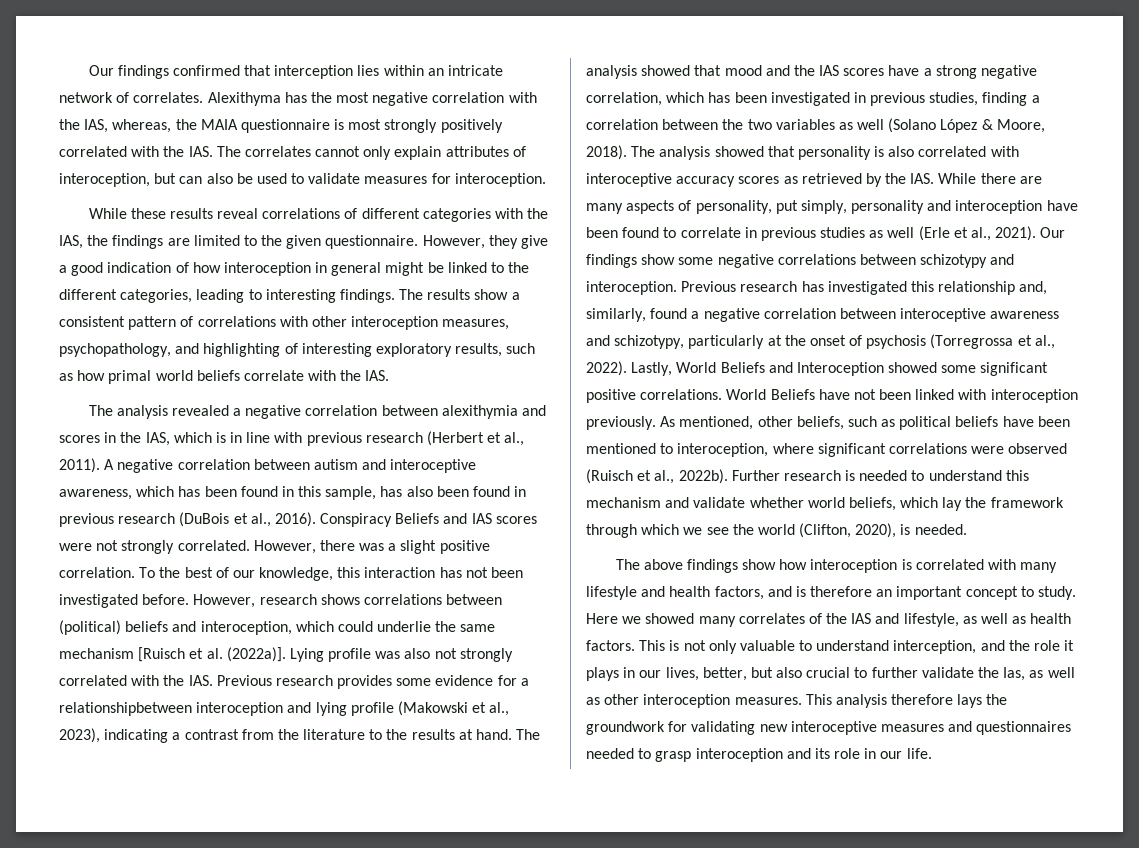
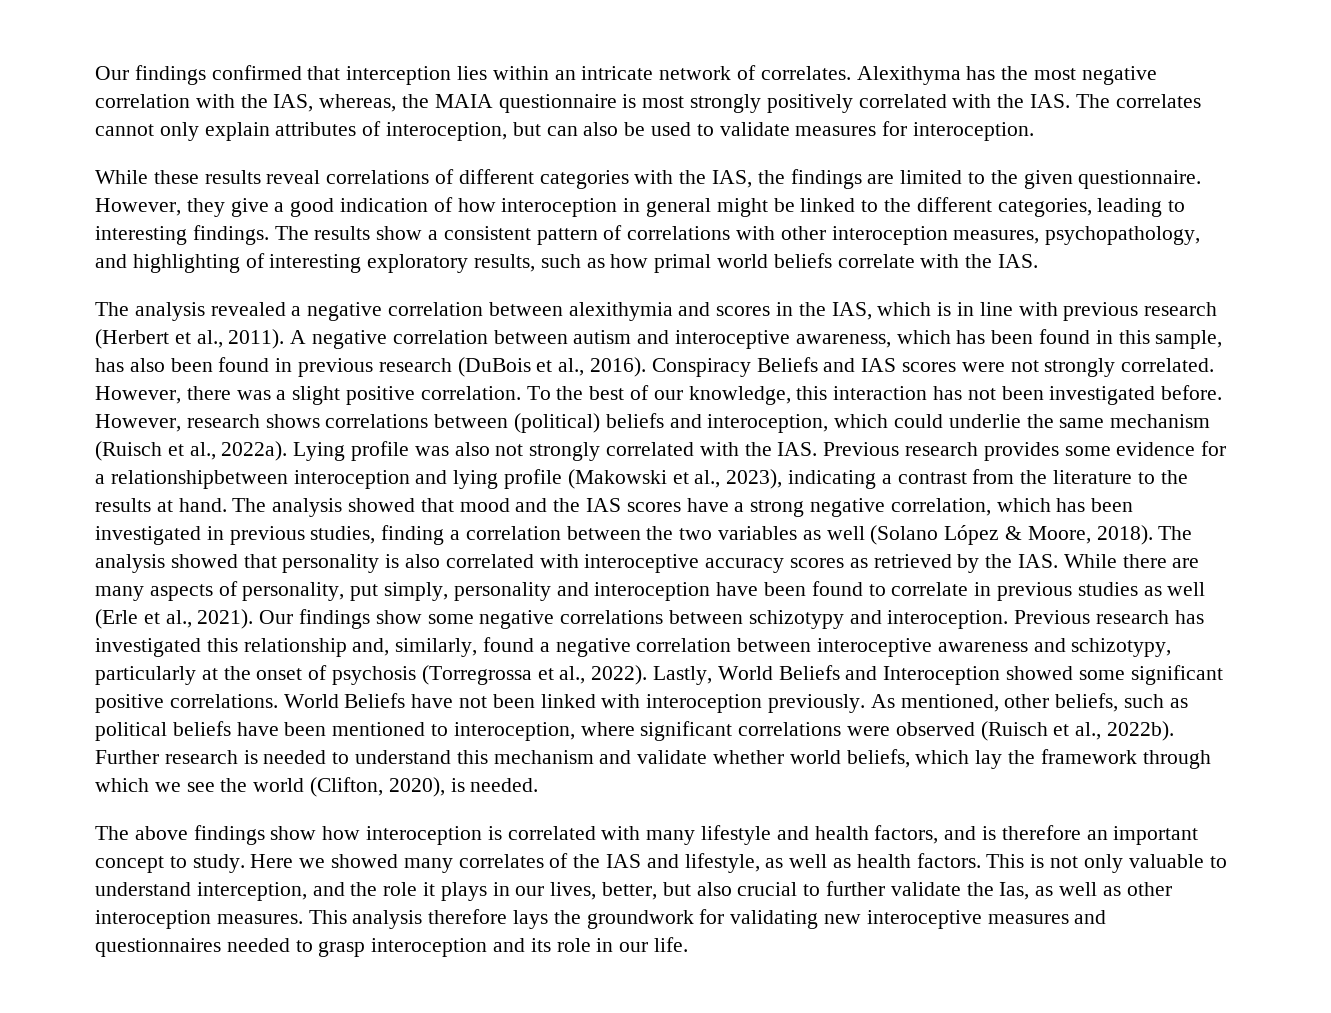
[138,647,286,662] [Ruisch et al. (2022a)]. -> [95,441,288,461] (Ruisch et al., 2022a).

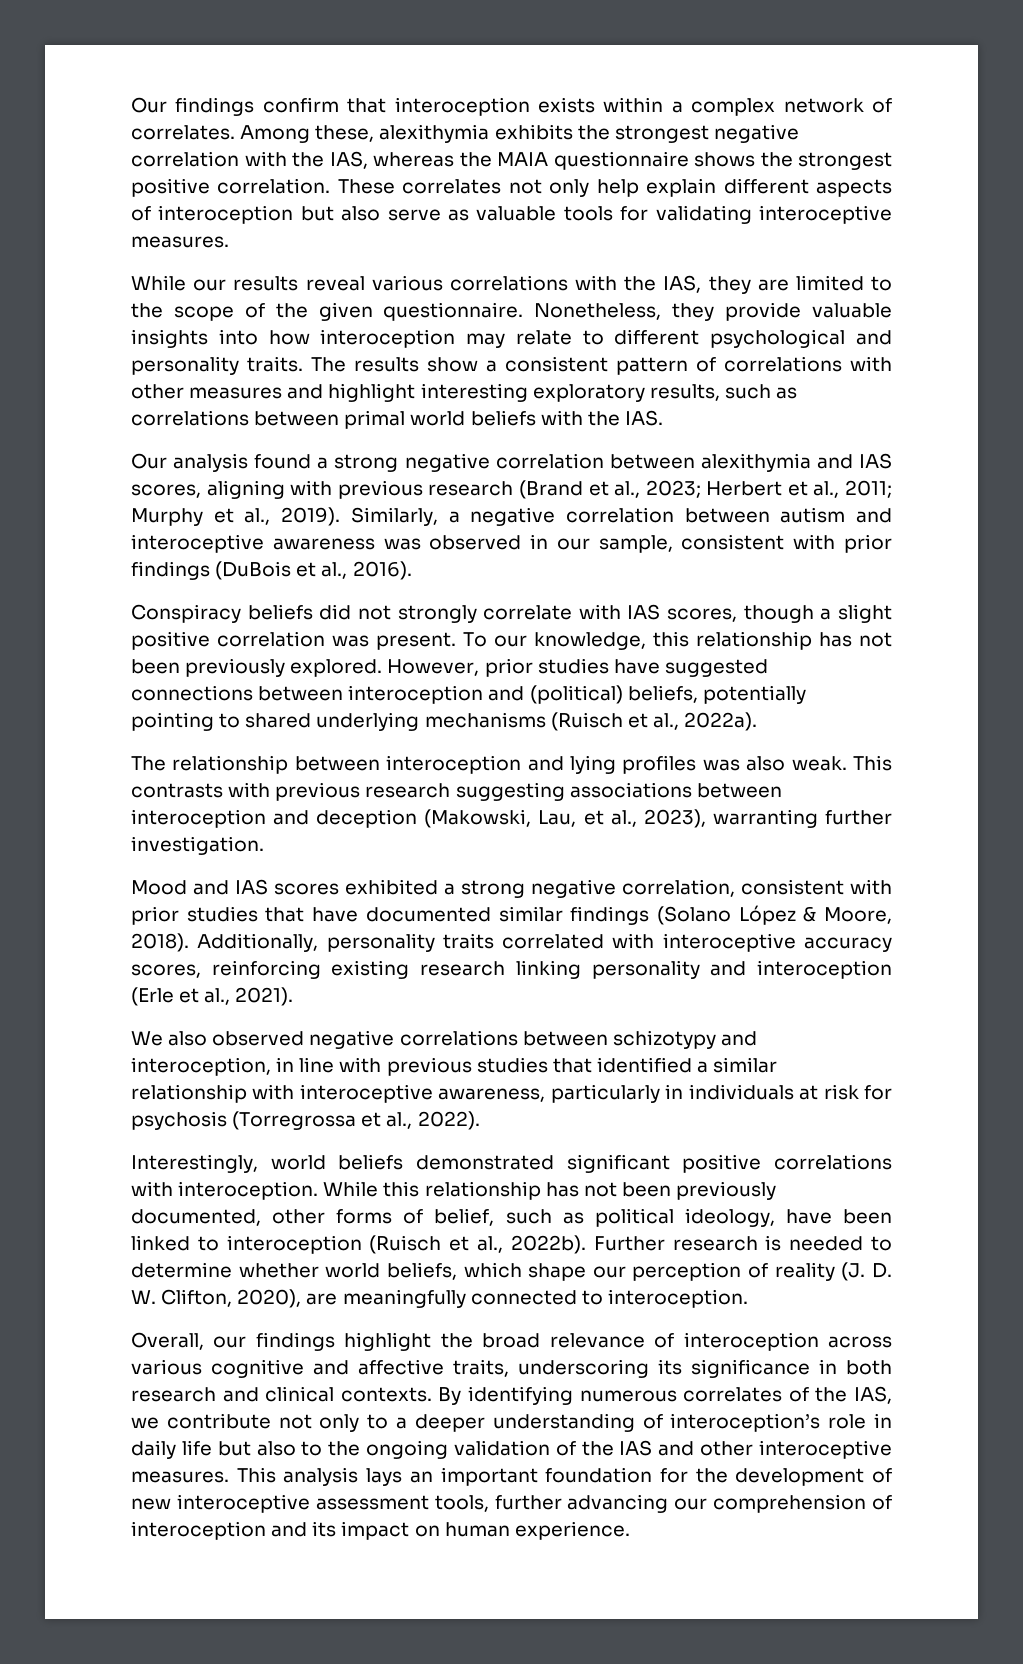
[95,65,1077,85] Our findings confirmed that interception lies within an intricate network of correlates. Alexithyma has the most -> [131,97,892,116] [131,124,709,143] Our findings confirm that interoception exists within a complex network of correlates. Among these, alexithymia exhibits the strongest
[319,94,397,112] whereas, -> [373,152,454,167] whereas
[622,94,1201,113] [95,121,1035,141] [95,170,199,184] is most strongly positively correlated with the IAS. The correlates cannot only explain attributes of interoception, but can also be used to validate measures for interoception. // While these -> [694,152,892,170] [131,178,893,197] [131,205,892,224] [131,236,229,248] [131,275,227,291] shows the strongest positive correlation. These correlates not only help explain different aspects of interoception but also serve as valuable tools for validating interoceptive measures. // While our
[326,169,862,189] correlations of different categories with the IAS, the findings -> [371,275,751,294] various correlations with the IAS, they
[1023,170,1202,189] [95,197,1186,217] [95,225,269,245] given questionnaire. However, they give a good indication of how interoception in general might be linked to the different categories, leading to interesting findings. -> [173,302,893,321] [131,329,893,348] [131,356,303,375] scope of the given questionnaire. Nonetheless, they provide valuable insights into how interoception may relate to different psychological and personality traits.
[831,226,1201,245] [95,253,265,273] interoception measures, psychopathology, and highlighting of -> [189,383,416,402] measures and highlight
[610,254,649,268] how -> [131,410,340,426] correlations between
[837,254,915,268] correlate -> (536, 418) none
[95,302,302,321] The analysis revealed a -> [131,453,399,472] Our analysis found a strong
[716,302,1218,321] [95,329,307,349] scores in the IAS, which is in line with previous research (Herbert et al., 2011). A -> [859,453,893,469] [131,480,893,499] [131,507,460,526] IAS scores, aligning with previous research (Brand et al., 2023; Herbert et al., 2011; Murphy et al., 2019). Similarly, a
[795,329,1223,349] [95,357,1215,377] [95,385,650,405] awareness, which has been found in this sample, has also been found in previous research (DuBois et al., 2016). Conspiracy Beliefs and IAS scores were not strongly correlated. However, there was a slight positive correlation. To the best of -> [272,534,893,553] [131,561,412,580] [131,604,892,623] [131,631,487,650] awareness was observed in our sample, consistent with prior findings (DuBois et al., 2016). // Conspiracy beliefs did not strongly correlate with IAS scores, though a slight positive correlation was present. To
[833,385,1223,405] [95,413,1211,433] [95,441,1227,461] [95,469,1188,489] [95,498,729,517] interaction has not been investigated before. However, research shows correlations between (political) beliefs and interoception, which could underlie the same mechanism (Ruisch et al., 2022a). Lying profile was also not strongly correlated with the IAS. Previous research provides some evidence for a relationshipbetween interoception and lying profile (Makowski et al., 2023), indicating a contrast from the literature to the results at hand. The analysis showed that mood and the IAS scores have -> [696,631,892,650] [131,658,768,677] [131,685,806,704] [131,712,758,731] [131,755,892,774] [131,782,782,801] [131,809,893,828] [131,836,264,855] [131,879,438,895] relationship has not been previously explored. However, prior studies have suggested connections between interoception and (political) beliefs, potentially pointing to shared underlying mechanisms (Ruisch et al., 2022a). // The relationship between interoception and lying profiles was also weak. This contrasts with previous research suggesting associations between interoception and deception (Makowski, Lau, et al., 2023), warranting further investigation. // Mood and IAS scores exhibited
[996,498,1134,512] [95,525,865,545] which has been investigated in previous studies, finding a correlation between the two variables as well -> [741,879,892,895] [131,906,650,925] consistent with prior studies that have documented similar findings
[1158,526,1193,540] [95,554,1200,573] [95,581,1206,601] The analysis showed that personality is also correlated with interoceptive accuracy scores as retrieved by the IAS. While there are many aspects of personality, put simply, personality and interoception have been found to correlate in previous studies as well -> [197,933,892,952] [131,960,892,979] Additionally, personality traits correlated with interoceptive accuracy scores, reinforcing existing research linking personality and interoception
[259,609,474,629] Our findings show some -> [131,1031,305,1046] // We also observed
[887,610,1204,629] [95,637,1172,657] [95,665,328,685] interoception. Previous research has investigated this relationship and, similarly, found a negative correlation between interoceptive awareness and schizotypy, particularly at the onset of -> [131,1057,778,1076] [131,1084,893,1103] interoception, in line with previous studies that identified a similar relationship with interoceptive awareness, particularly in individuals at risk for
[653,665,1223,685] [95,693,1119,713] Lastly, World Beliefs and Interoception showed some significant positive correlations. World Beliefs have not been linked with interoception previously. As mentioned, other beliefs, -> [131,1154,892,1173] [131,1181,777,1200] [131,1208,495,1226] // Interestingly, world beliefs demonstrated significant positive correlations with interoception. While this relationship has not been previously documented, other forms of belief,
[172,721,975,741] beliefs have been mentioned to interoception, where significant correlations were observed -> [684,1208,893,1227] [131,1235,362,1254] ideology, have been linked to interoception
[355,749,1211,769] [95,777,539,797] [95,825,1199,845] [95,853,1227,873] [95,881,1172,901] [95,909,1107,929] [95,937,689,957] understand this mechanism and validate whether world beliefs, which lay the framework through which we see the world (Clifton, 2020), is needed. // The above findings show how interoception is correlated with many lifestyle and health factors, and is therefore an important concept to study. Here we showed many correlates of the IAS and lifestyle, as well as health factors. This is not only valuable to understand interception, and the role it plays in our lives, better, but also crucial to further validate the Ias, as well as other interoception measures. This analysis therefore lays the groundwork for validating new interoceptive measures and questionnaires needed to grasp interoception and its role in our life. -> [131,1262,892,1281] [131,1289,748,1308] [131,1332,893,1351] [131,1359,892,1378] [131,1386,893,1405] [131,1413,893,1432] [131,1440,892,1459] [131,1467,893,1486] [131,1494,892,1513] [131,1521,630,1540] determine whether world beliefs, which shape our perception of reality (J. D. W. Clifton, 2020), are meaningfully connected to interoception. // Overall, our findings highlight the broad relevance of interoception across various cognitive and affective traits, underscoring its significance in both research and clinical contexts. By identifying numerous correlates of the IAS, we contribute not only to a deeper understanding of interoception’s role in daily life but also to the ongoing validation of the IAS and other interoceptive measures. This analysis lays an important foundation for the development of new interoceptive assessment tools, further advancing our comprehension of interoception and its impact on human experience.

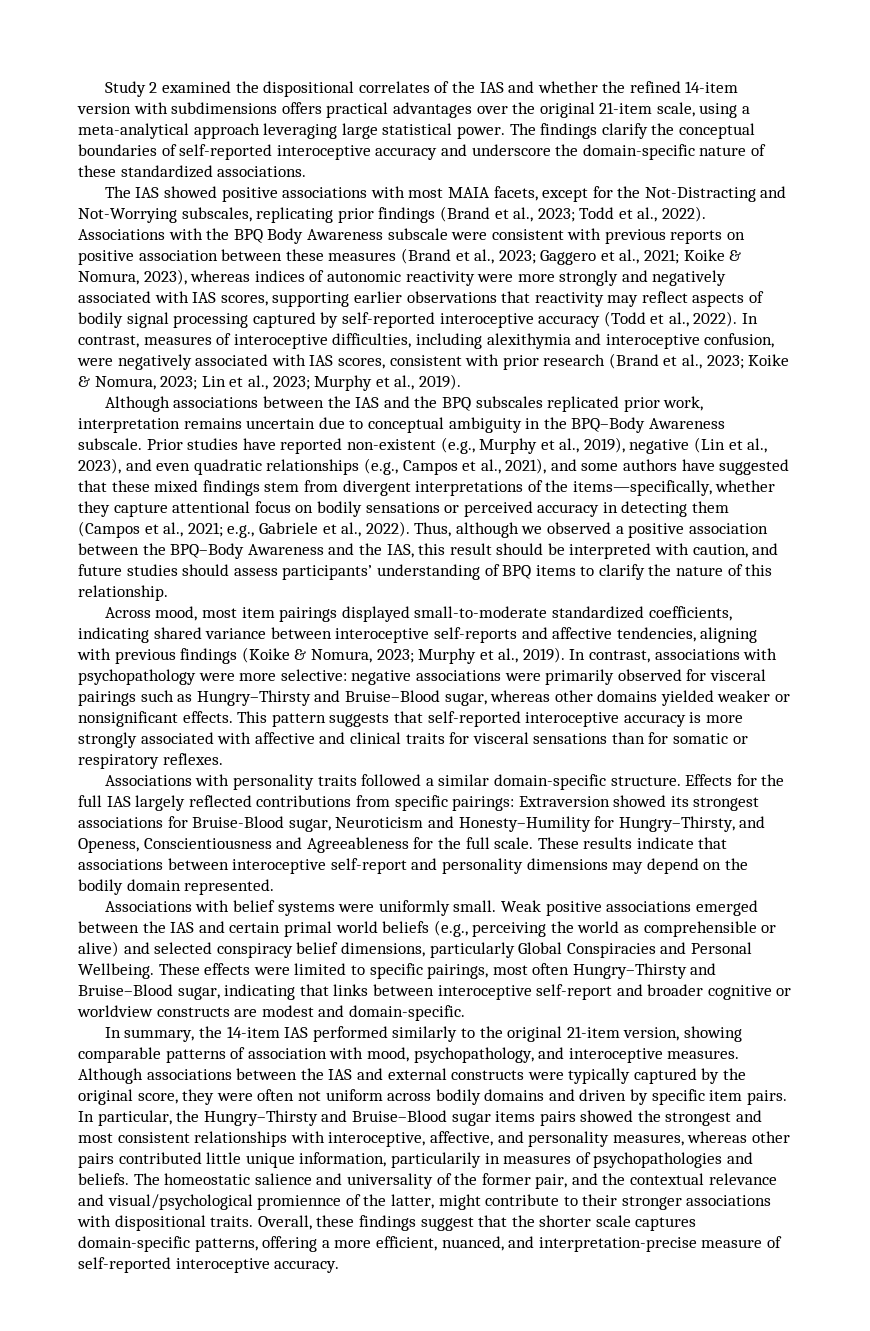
[131,97,892,116] [131,124,799,143] [131,151,892,170] [131,178,893,197] [131,205,892,224] [131,236,229,248] [131,275,892,294] [131,302,893,321] [131,329,893,348] [131,356,892,375] [131,383,798,402] [131,410,663,429] [131,453,893,472] [131,480,423,499] Our findings confirm that interoception exists within a complex network of correlates. Among these, alexithymia exhibits the strongest negative correlation with the IAS, whereas the MAIA questionnaire shows the strongest positive correlation. These correlates not only help explain different aspects of interoception but also serve as valuable tools for validating interoceptive measures. // While our results reveal various correlations with the IAS, they are limited to the scope of the given questionnaire. Nonetheless, they provide valuable insights into how interoception may relate to different psychological and personality traits. The results show a consistent pattern of correlations with other measures and highlight interesting exploratory results, such as correlations between primal world beliefs with the IAS. // Our analysis found a strong negative correlation between alexithymia and IAS scores, aligning with previous -> [104,81,739,97] [77,102,751,118] [78,123,755,139] [78,144,766,160] [78,165,307,178] [104,186,787,202] [78,206,707,223] [78,228,746,244] [78,248,742,265] [78,269,727,286] [78,291,765,307] [78,311,759,328] [78,333,775,349] [77,354,539,370] Study 2 examined the dispositional correlates of the IAS and whether the refined 14-item version with subdimensions offers practical advantages over the original 21-item scale, using a meta-analytical approach leveraging large statistical power. The findings clarify the conceptual boundaries of self-reported interoceptive accuracy and underscore the domain-specific nature of these standardized associations. // The IAS showed positive associations with most MAIA facets, except for the Not-Distracting and Not-Worrying subscales, replicating prior findings (Brand et al., 2023; Todd et al., 2022). Associations with the BPQ Body Awareness subscale were consistent with previous reports on positive association between these measures (Brand et al., 2023; Gaggero et al., 2021; Koike & Nomura, 2023), whereas indices of autonomic reactivity were more strongly and negatively associated with IAS scores, supporting earlier observations that reactivity may reflect aspects of bodily signal processing captured by self-reported interoceptive accuracy (Todd et al., 2022). In contrast, measures of interoceptive difficulties, including alexithymia and interoceptive confusion, were negatively associated with IAS scores, consistent with prior
[706,480,893,498] [131,507,893,526] [131,534,893,553] [131,561,412,580] [131,604,892,623] [131,631,892,650] [131,658,768,677] [131,685,806,704] [131,712,758,731] [131,755,892,774] [131,782,782,801] [131,809,893,828] [131,836,264,855] [131,879,892,898] [131,905,893,925] [131,933,892,952] [131,960,892,979] [131,987,294,1006] [131,1030,757,1049] [131,1057,778,1076] [131,1084,893,1103] [131,1111,480,1130] [131,1154,892,1173] [131,1181,777,1200] [131,1208,893,1227] [131,1235,893,1254] [131,1262,892,1281] [131,1289,748,1308] [131,1332,893,1351] [131,1359,892,1378] [131,1386,893,1405] [131,1413,893,1432] [131,1440,892,1459] [131,1467,893,1486] [131,1494,892,1513] [131,1521,630,1540] Herbert et al., 2011; Murphy et al., 2019). Similarly, a negative correlation between autism and interoceptive awareness was observed in our sample, consistent with prior findings (DuBois et al., 2016). // Conspiracy beliefs did not strongly correlate with IAS scores, though a slight positive correlation was present. To our knowledge, this relationship has not been previously explored. However, prior studies have suggested connections between interoception and (political) beliefs, potentially pointing to shared underlying mechanisms (Ruisch et al., 2022a). // The relationship between interoception and lying profiles was also weak. This contrasts with previous research suggesting associations between interoception and deception (Makowski, Lau, et al., 2023), warranting further investigation. // Mood and IAS scores exhibited a strong negative correlation, consistent with prior studies that have documented similar findings (Solano López & Moore, 2018). Additionally, personality traits correlated with interoceptive accuracy scores, reinforcing existing research linking personality and interoception (Erle et al., 2021). // We also observed negative correlations between schizotypy and interoception, in line with previous studies that identified a similar relationship with interoceptive awareness, particularly in individuals at risk for psychosis (Torregrossa et al., 2022). // Interestingly, world beliefs demonstrated significant positive correlations with interoception. While this relationship has not been previously documented, other forms of belief, such as political ideology, have been linked to interoception (Ruisch et al., 2022b). Further research is needed to determine whether world beliefs, which shape our perception of reality (J. D. W. Clifton, 2020), are meaningfully connected to interoception. // Overall, our findings highlight the broad relevance of interoception across various cognitive and affective traits, underscoring its significance in both research and clinical contexts. By identifying numerous correlates of the IAS, we contribute not only to a deeper understanding of interoception’s role in daily life but also to the ongoing validation of the IAS and other interoceptive measures. This analysis lays an important foundation for the development of new interoceptive assessment tools, further advancing our comprehension of interoception and its impact on human experience. -> [748,354,790,366] [78,374,461,391] [104,396,704,412] [78,417,725,433] [78,437,768,454] [78,458,790,475] [78,480,776,496] [78,501,730,517] [78,521,768,538] [78,543,779,559] [78,564,773,580] [78,585,168,601] [104,606,732,622] [78,627,758,643] [77,647,778,664] [78,669,766,685] [78,690,791,706] [78,711,743,727] [78,732,748,748] [78,753,223,769] [104,774,785,790] [78,795,760,811] [78,816,766,832] [78,837,728,853] [78,858,748,874] [78,879,275,895] [104,900,758,916] [78,920,777,937] [78,941,752,958] [78,963,717,979] [78,984,792,1000] [77,1005,465,1021] [104,1026,742,1042] [78,1047,740,1063] [78,1068,747,1084] [78,1089,787,1105] [78,1110,763,1126] [78,1131,790,1147] [78,1152,753,1168] [78,1173,777,1189] [78,1194,772,1210] [77,1215,697,1231] [78,1236,782,1252] [78,1257,340,1273] Koike & Nomura, 2023; Lin et al., 2023; Murphy et al., 2019). // Although associations between the IAS and the BPQ subscales replicated prior work, interpretation remains uncertain due to conceptual ambiguity in the BPQ–Body Awareness subscale. Prior studies have reported non-existent (e.g., Murphy et al., 2019), negative (Lin et al., 2023), and even quadratic relationships (e.g., Campos et al., 2021), and some authors have suggested that these mixed findings stem from divergent interpretations of the items—specifically, whether they capture attentional focus on bodily sensations or perceived accuracy in detecting them (Campos et al., 2021; e.g., Gabriele et al., 2022). Thus, although we observed a positive association between the BPQ–Body Awareness and the IAS, this result should be interpreted with caution, and future studies should assess participants’ understanding of BPQ items to clarify the nature of this relationship. // Across mood, most item pairings displayed small-to-moderate standardized coefficients, indicating shared variance between interoceptive self-reports and affective tendencies, aligning with previous findings (Koike & Nomura, 2023; Murphy et al., 2019). In contrast, associations with psychopathology were more selective: negative associations were primarily observed for visceral pairings such as Hungry–Thirsty and Bruise–Blood sugar, whereas other domains yielded weaker or nonsignificant effects. This pattern suggests that self-reported interoceptive accuracy is more strongly associated with affective and clinical traits for visceral sensations than for somatic or respiratory reflexes. // Associations with personality traits followed a similar domain-specific structure. Effects for the full IAS largely reflected contributions from specific pairings: Extraversion showed its strongest associations for Bruise-Blood sugar, Neuroticism and Honesty–Humility for Hungry–Thirsty, and Openess, Conscientiousness and Agreeableness for the full scale. These results indicate that associations between interoceptive self-report and personality dimensions may depend on the bodily domain represented. // Associations with belief systems were uniformly small. Weak positive associations emerged between the IAS and certain primal world beliefs (e.g., perceiving the world as comprehensible or alive) and selected conspiracy belief dimensions, particularly Global Conspiracies and Personal Wellbeing. These effects were limited to specific pairings, most often Hungry–Thirsty and Bruise–Blood sugar, indicating that links between interoceptive self-report and broader cognitive or worldview constructs are modest and domain-specific. // In summary, the 14-item IAS performed similarly to the original 21-item version, showing comparable patterns of association with mood, psychopathology, and interoceptive measures. Although associations between the IAS and external constructs were typically captured by the original score, they were often not uniform across bodily domains and driven by specific item pairs. In particular, the Hungry–Thirsty and Bruise–Blood sugar items pairs showed the strongest and most consistent relationships with interoceptive, affective, and personality measures, whereas other pairs contributed little unique information, particularily in measures of psychopathologies and beliefs. The homeostatic salience and universality of the former pair, and the contextual relevance and visual/psychological promiennce of the latter, might contribute to their stronger associations with dispositional traits. Overall, these findings suggest that the shorter scale captures domain-specific patterns, offering a more efficient, nuanced, and interpretation-precise measure of self-reported interoceptive accuracy.

